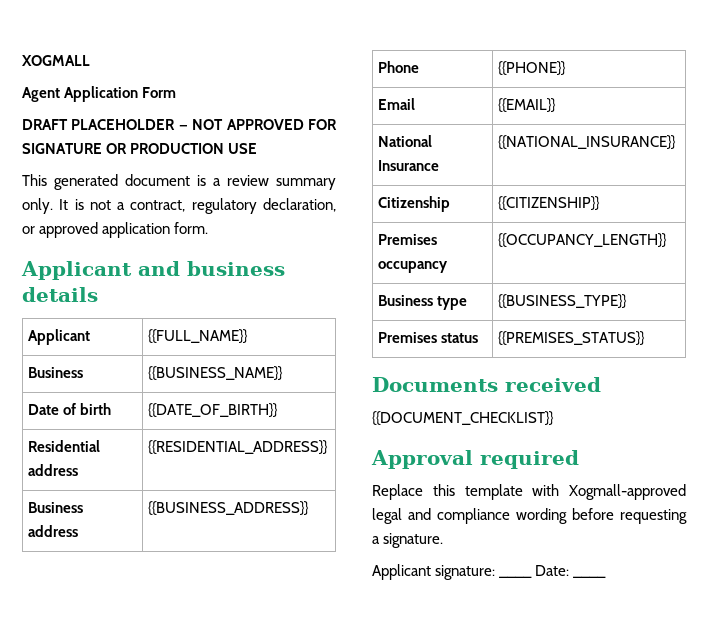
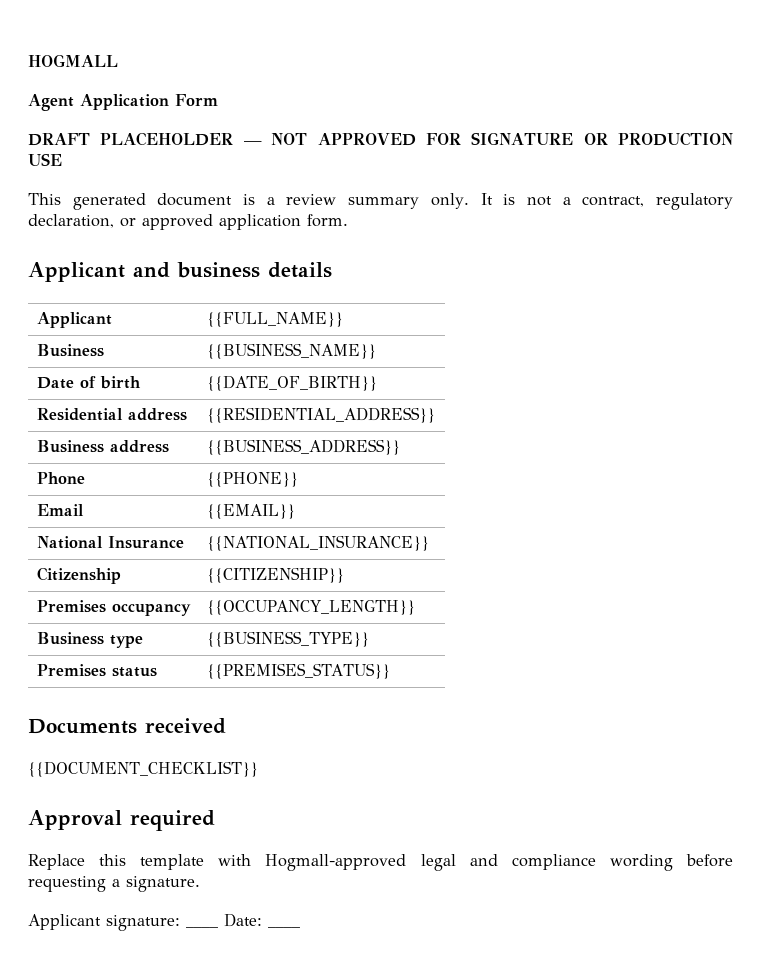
[21,55,90,66] XOGMALL -> [28,54,118,67] HOGMALL
[569,484,686,500] Xogmall-approved -> [265,854,407,871] Hogmall-approved

